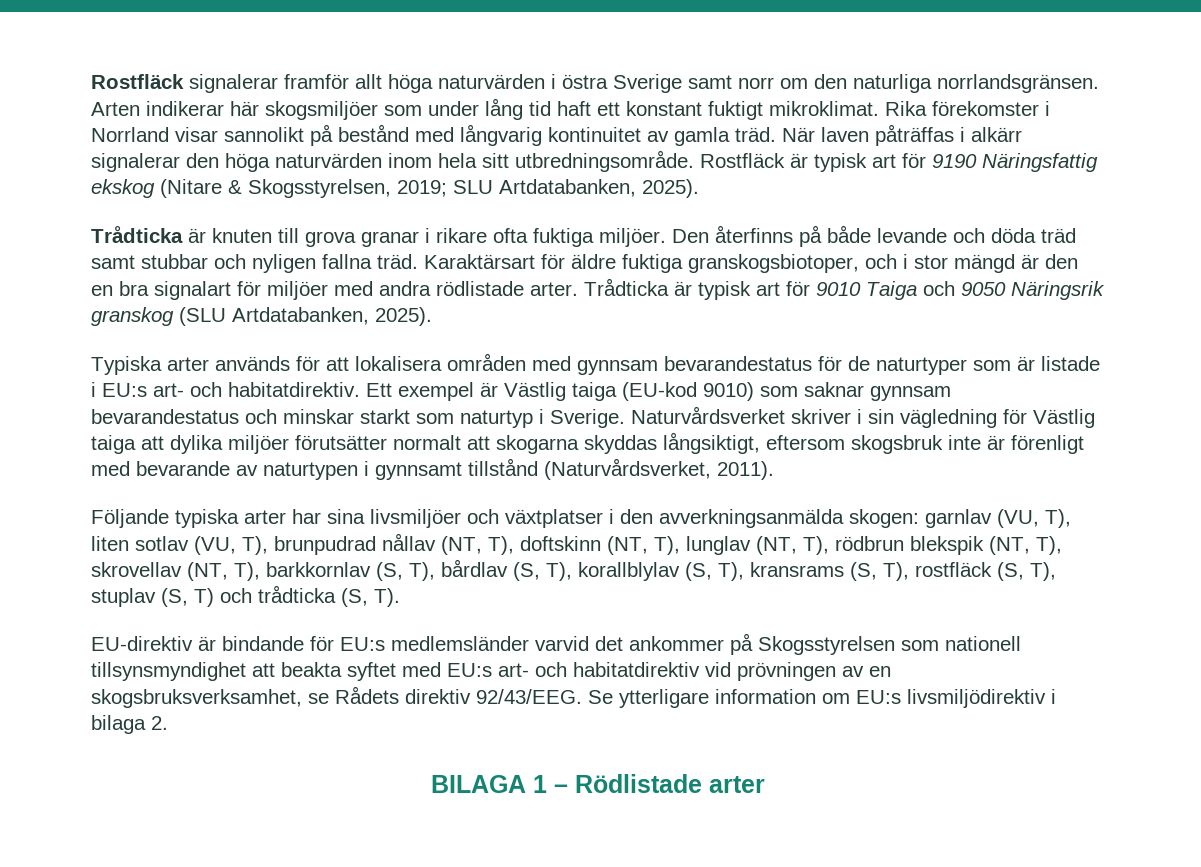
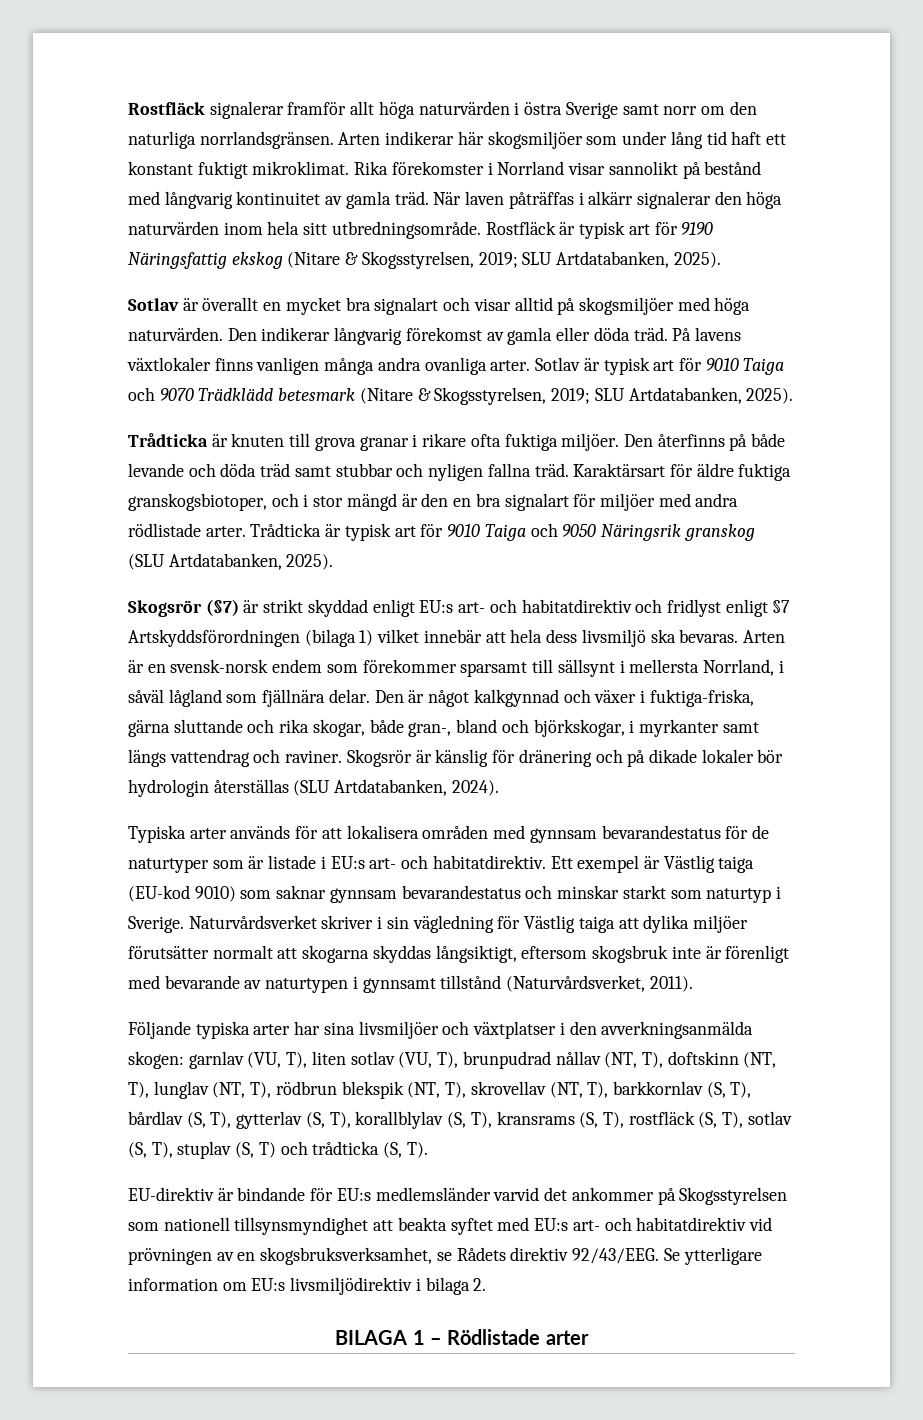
(699, 188) none -> [128,297,751,315] [128,327,741,345] [127,357,785,375] [128,387,794,405] // Sotlav är överallt en mycket bra signalart och visar alltid på skogsmiljöer med höga naturvärden. Den indikerar långvarig förekomst av gamla eller döda träd. På lavens växtlokaler finns vanligen många andra ovanliga arter. Sotlav är typisk art för 9010 Taiga och 9070 Trädklädd betesmark (Nitare & Skogsstyrelsen, 2019; SLU Artdatabanken, 2025).
(432, 316) none -> [128,599,791,617] [128,629,785,647] [128,659,784,677] [128,689,754,707] [128,719,759,737] [128,749,784,767] [128,779,499,797] // Skogsrör (§7) är strikt skyddad enligt EU:s art- och habitatdirektiv och fridlyst enligt §7 Artskyddsförordningen (bilaga 1) vilket innebär att hela dess livsmiljö ska bevaras. Arten är en svensk-norsk endem som förekommer sparsamt till sällsynt i mellersta Norrland, i såväl lågland som fjällnära delar. Den är något kalkgynnad och växer i fuktiga-friska, gärna sluttande och rika skogar, både gran-, bland och björkskogar, i myrkanter samt längs vattendrag och raviner. Skogsrör är känslig för dränering och på dikade lokaler bör hydrologin återställas (SLU Artdatabanken, 2024).
(572, 571) none -> [236,1111,351,1129] gytterlav (S, T),
(1056, 571) none -> [747,1111,792,1125] [128,1142,173,1158] sotlav (S, T),

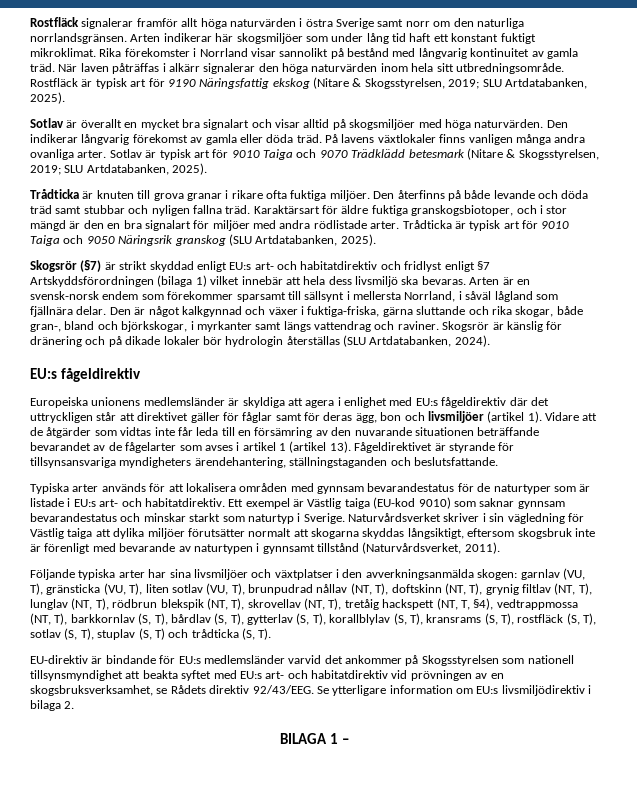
(499, 788) none -> [30,368,141,382] [30,397,549,408] [30,411,598,423] [30,427,540,438] [30,441,515,453] [30,457,498,468] // EU:s fågeldirektiv // Europeiska unionens medlemsländer är skyldiga att agera i enlighet med EU:s fågeldirektiv där det uttryckligen står att direktivet gäller för fåglar samt för deras ägg, bon och livsmiljöer (artikel 1). Vidare att de åtgärder som vidtas inte får leda till en försämring av den nuvarande situationen beträffande bevarandet av de fågelarter som avses i artikel 1 (artikel 13). Fågeldirektivet är styrande för tillsynsansvariga myndigheters ärendehantering, ställningstaganden och beslutsfattande.
(308, 1060) none -> [46,583,143,595] gränsticka (VU, T),
(149, 1090) none -> [485,583,592,595] grynig filtlav (NT, T),
(609, 1090) none -> [344,598,578,610] [30,613,68,625] tretåig hackspett (NT, T, §4), vedtrappmossa (NT, T),
[447,1329,589,1345] Rödlistade arter -> (350, 741) none

